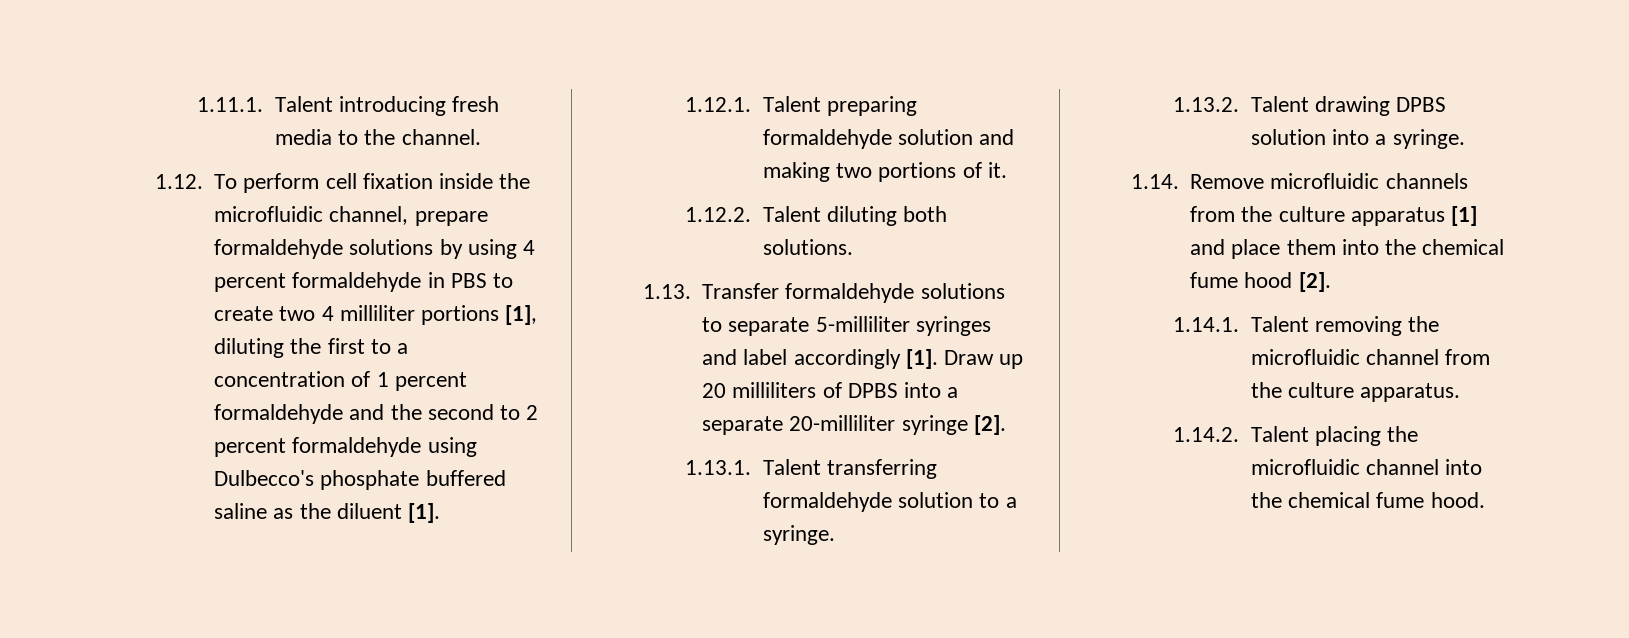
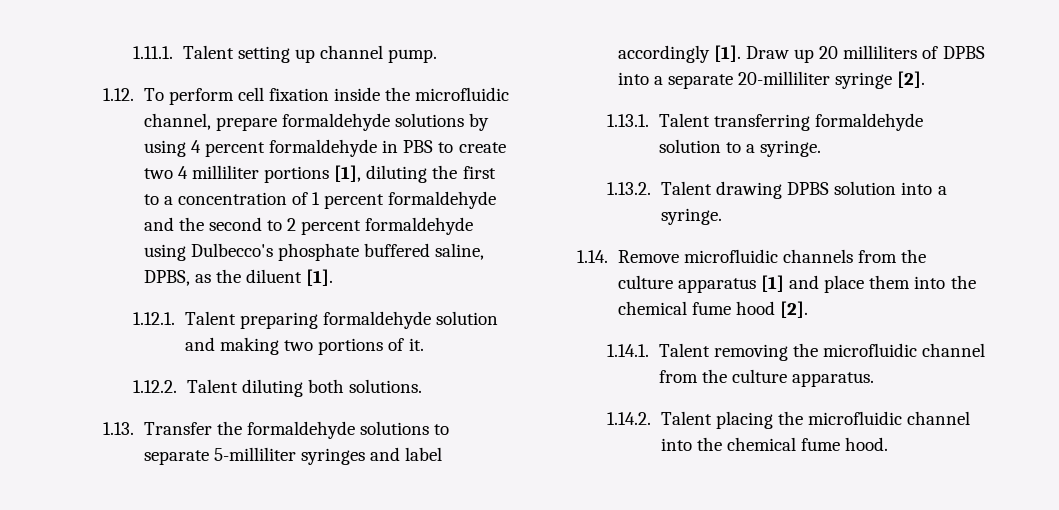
[339,96,500,116] [274,129,481,145] introducing fresh media to the channel. -> [238,45,438,63] setting up channel pump.
[214,503,268,519] saline -> [435,243,485,260] [143,270,190,286] saline, DPBS,
(780, 291) none -> [216,421,242,435] the

